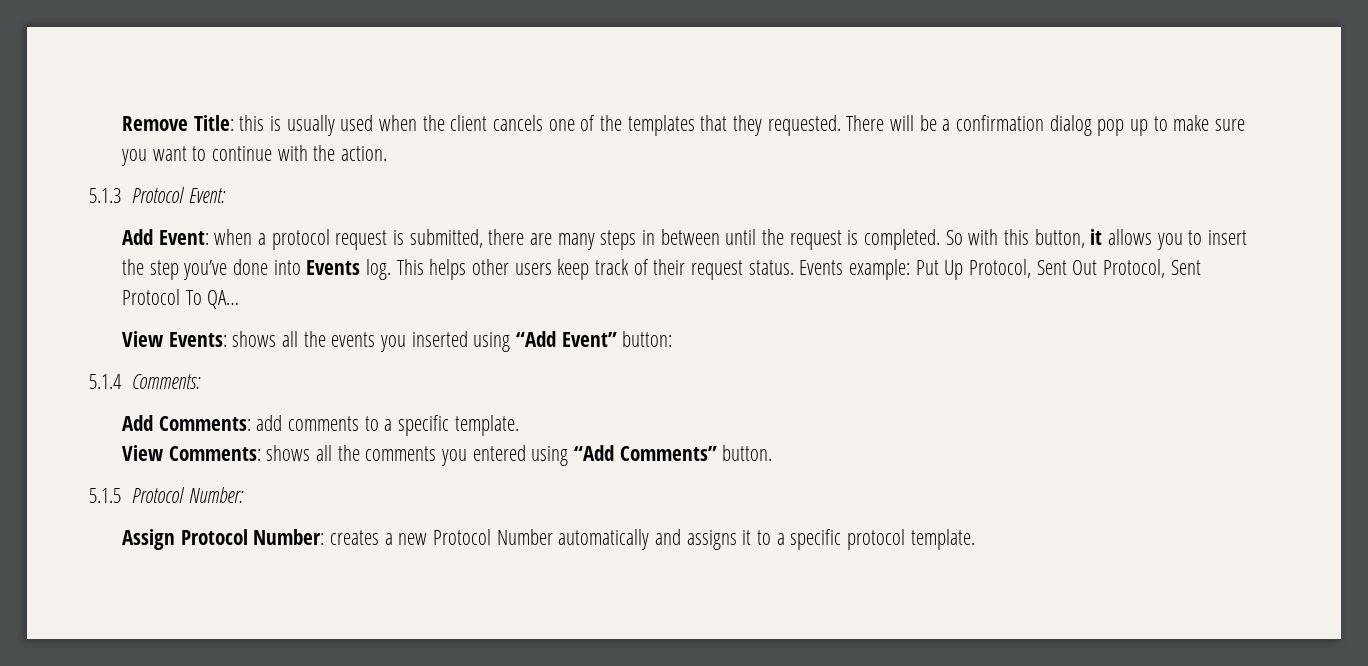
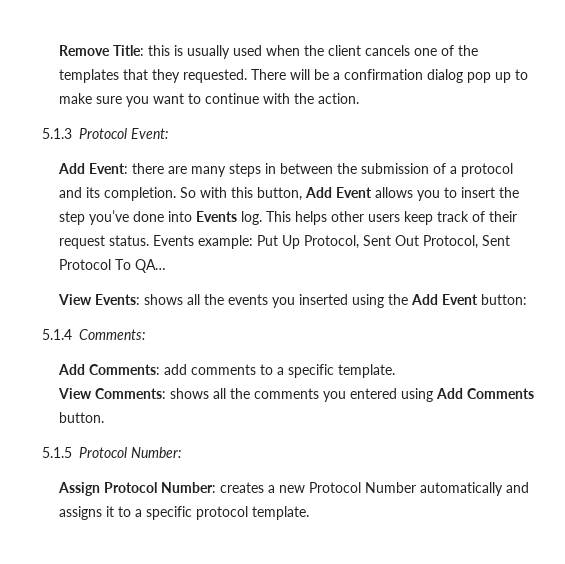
[214,229,483,250] when a protocol request is submitted, -> (129, 168) none
[725,229,941,250] until the request is completed. -> [337,163,514,177] [59,187,177,201] the submission of a protocol and its completion.
[1090,229,1103,245] it -> [305,187,373,198] Add Event
[515,331,617,347] “Add Event” -> [388,294,479,305] the Add Event
[573,445,717,461] “Add Comments” -> [436,388,535,399] Add Comments

